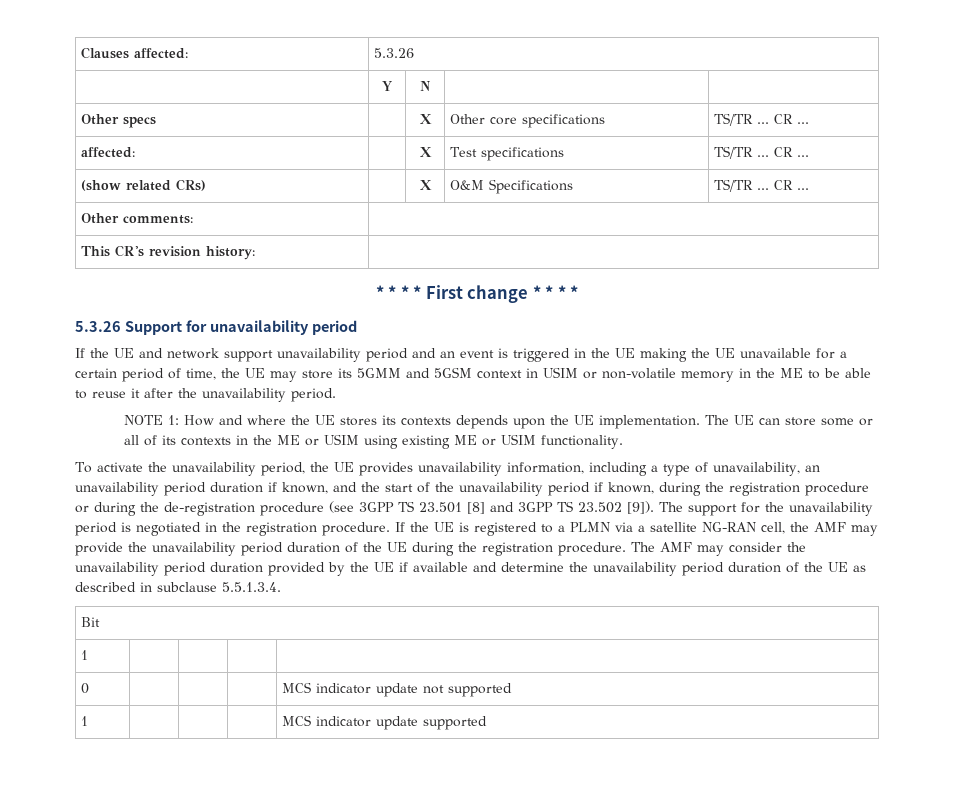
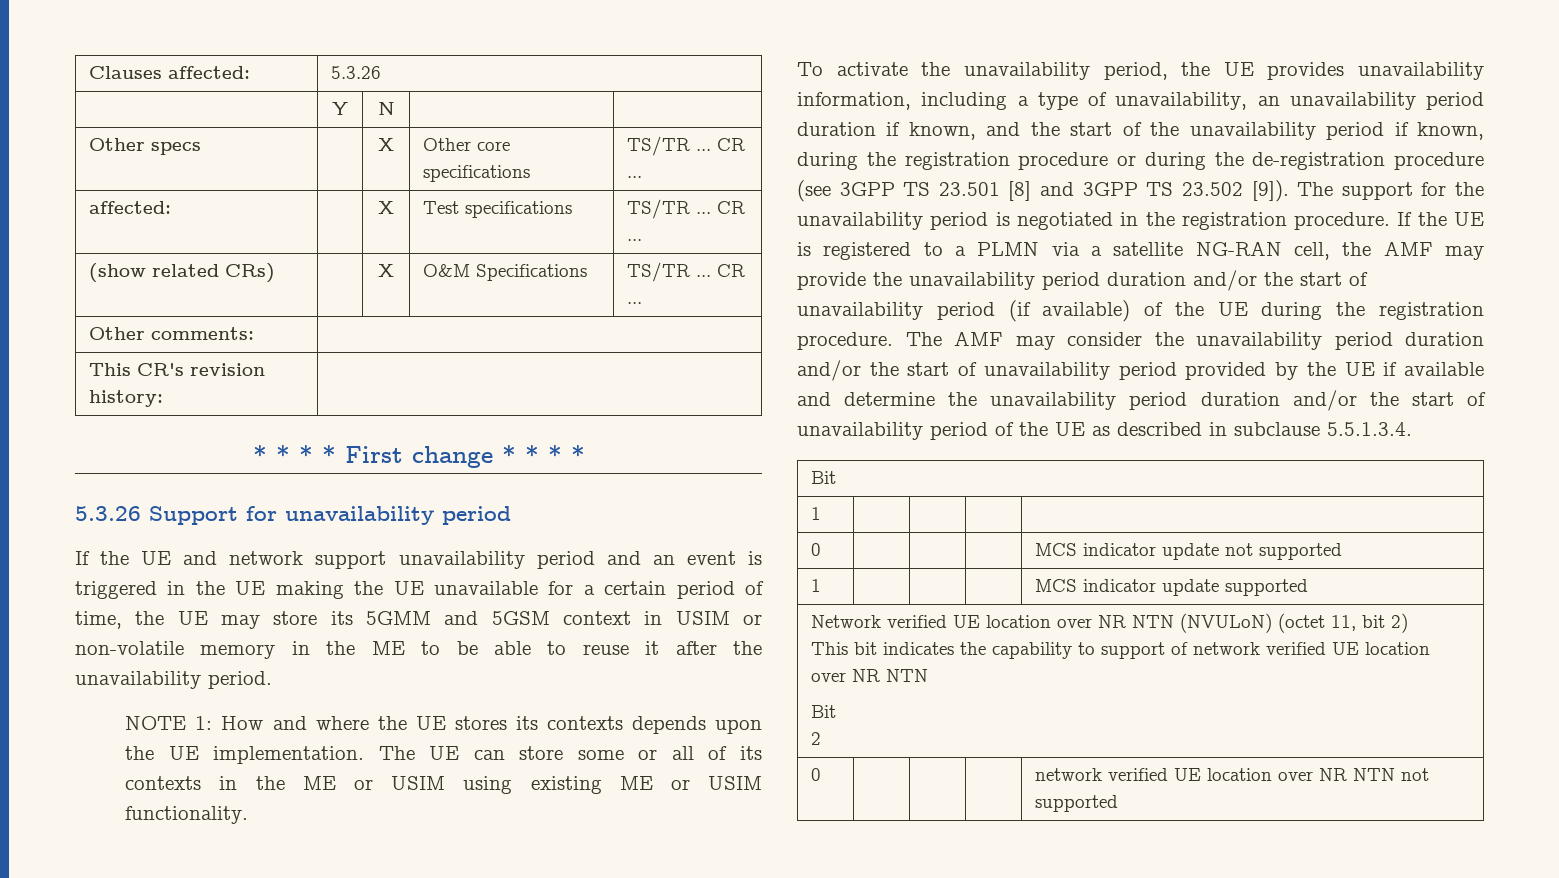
(340, 547) none -> [1193,270,1368,291] [797,300,1131,322] and/or the start of unavailability period (if available)
(263, 567) none -> [797,360,1177,381] and/or the start of unavailability period
(781, 567) none -> [1292,390,1486,411] [797,422,988,440] and/or the start of unavailability period
(488, 723) none -> [811,613,1409,633] [811,642,1431,659] [811,669,929,682] [811,705,837,718] [811,732,822,745] [811,768,822,781] [1035,768,1430,781] [1035,795,1119,812] // Network verified UE location over NR NTN (NVULoN) (octet 11, bit 2) // This bit indicates the capability to support of network verified UE location over NR NTN // Bit // 2 // 0 | | | | network verified UE location over NR NTN not supported

